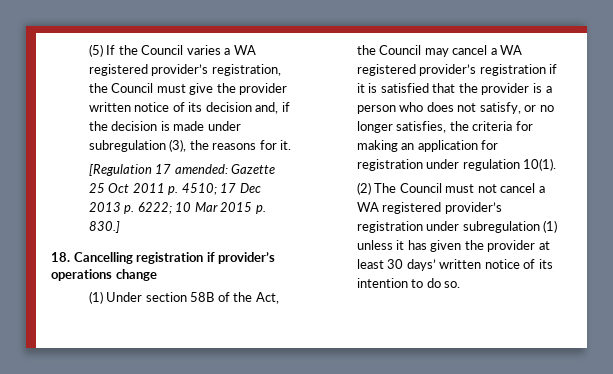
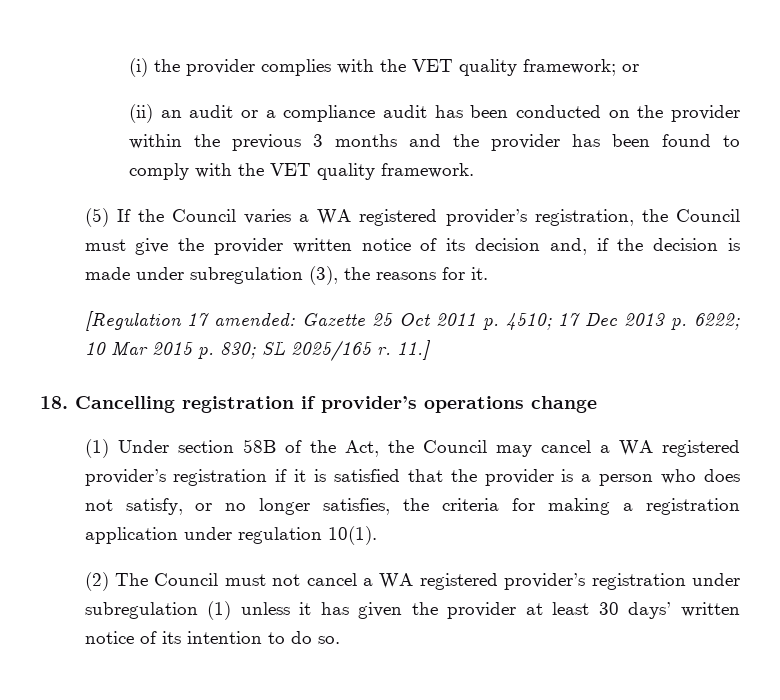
(88, 50) none -> [129,58,640,77] [129,104,740,123] [129,134,740,151] [129,163,475,180] (i) the provider complies with the VET quality framework; or // (ii) an audit or a compliance audit has been conducted on the provider within the previous 3 months and the provider has been found to comply with the VET quality framework. //
[88,221,120,233] 830.] -> [219,340,431,361] 830; SL 2025/165 r. 11.]
[401,140,499,152] [356,159,423,171] an application for registration -> [623,498,740,515] [84,527,178,544] a registration application

